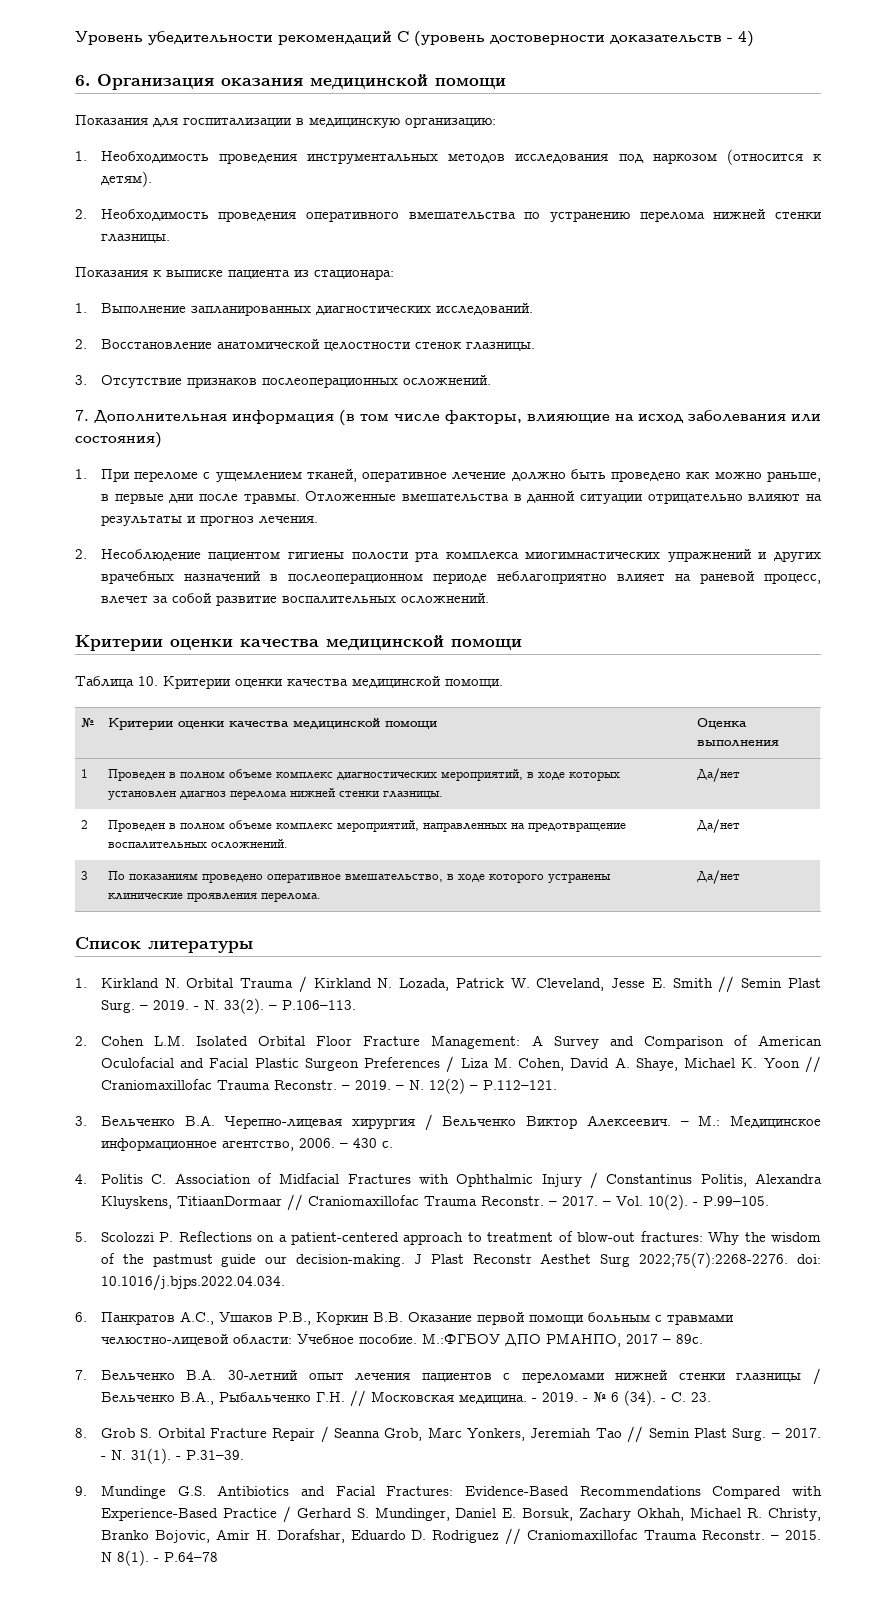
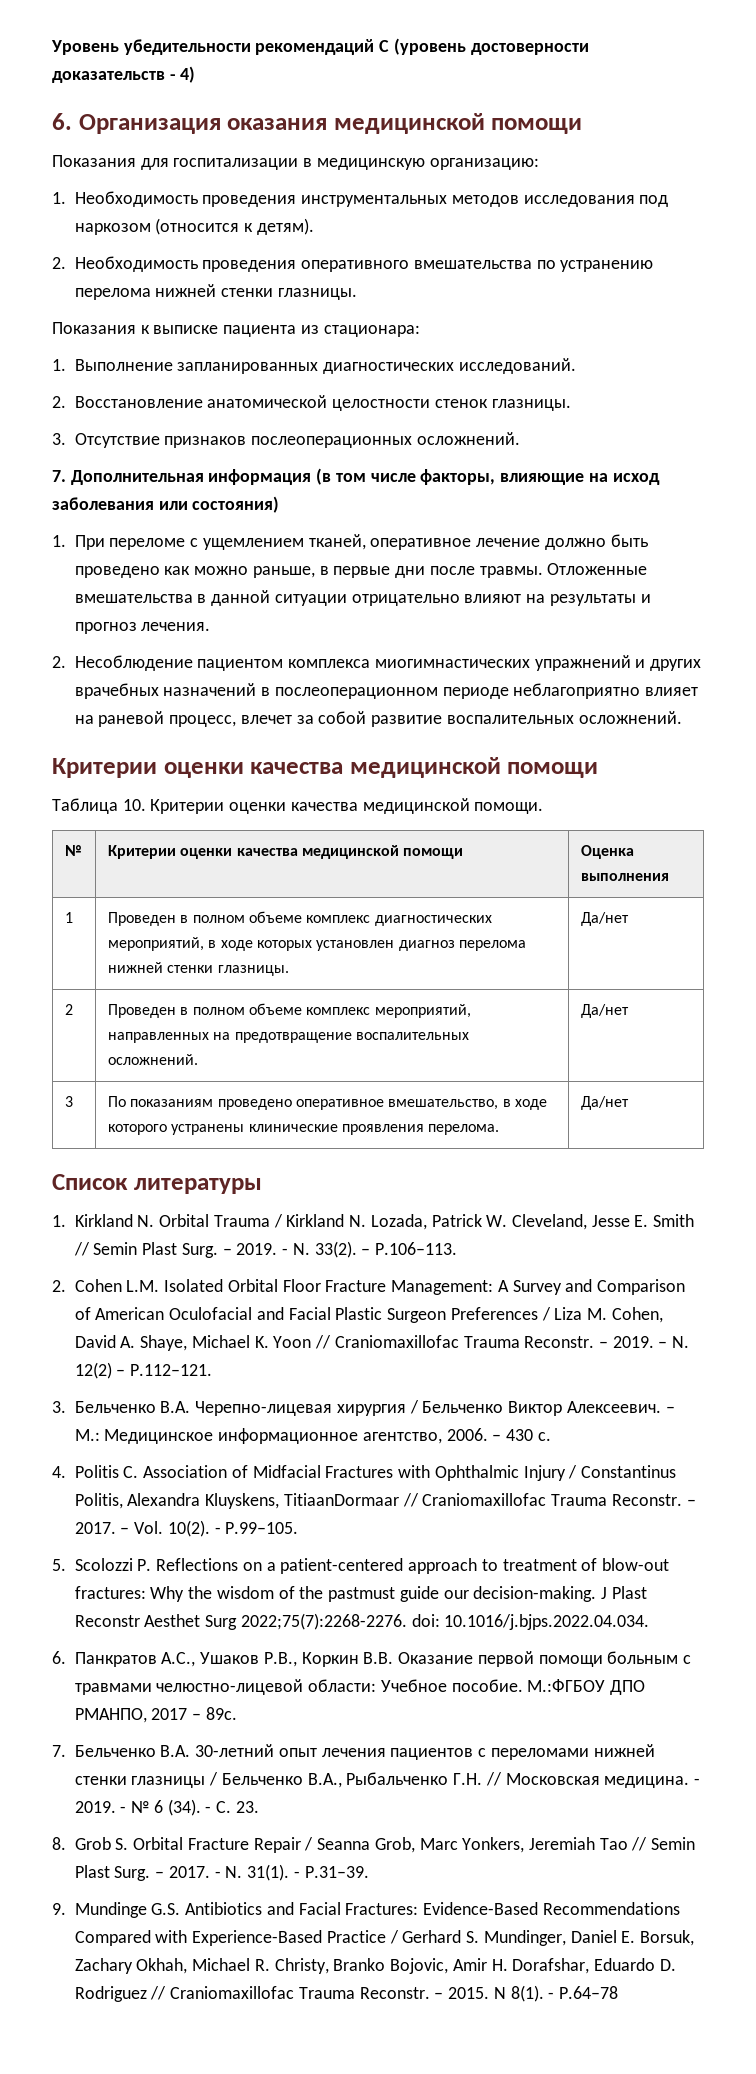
[287,551,440,562] гигиены полости рта -> (284, 665) none

